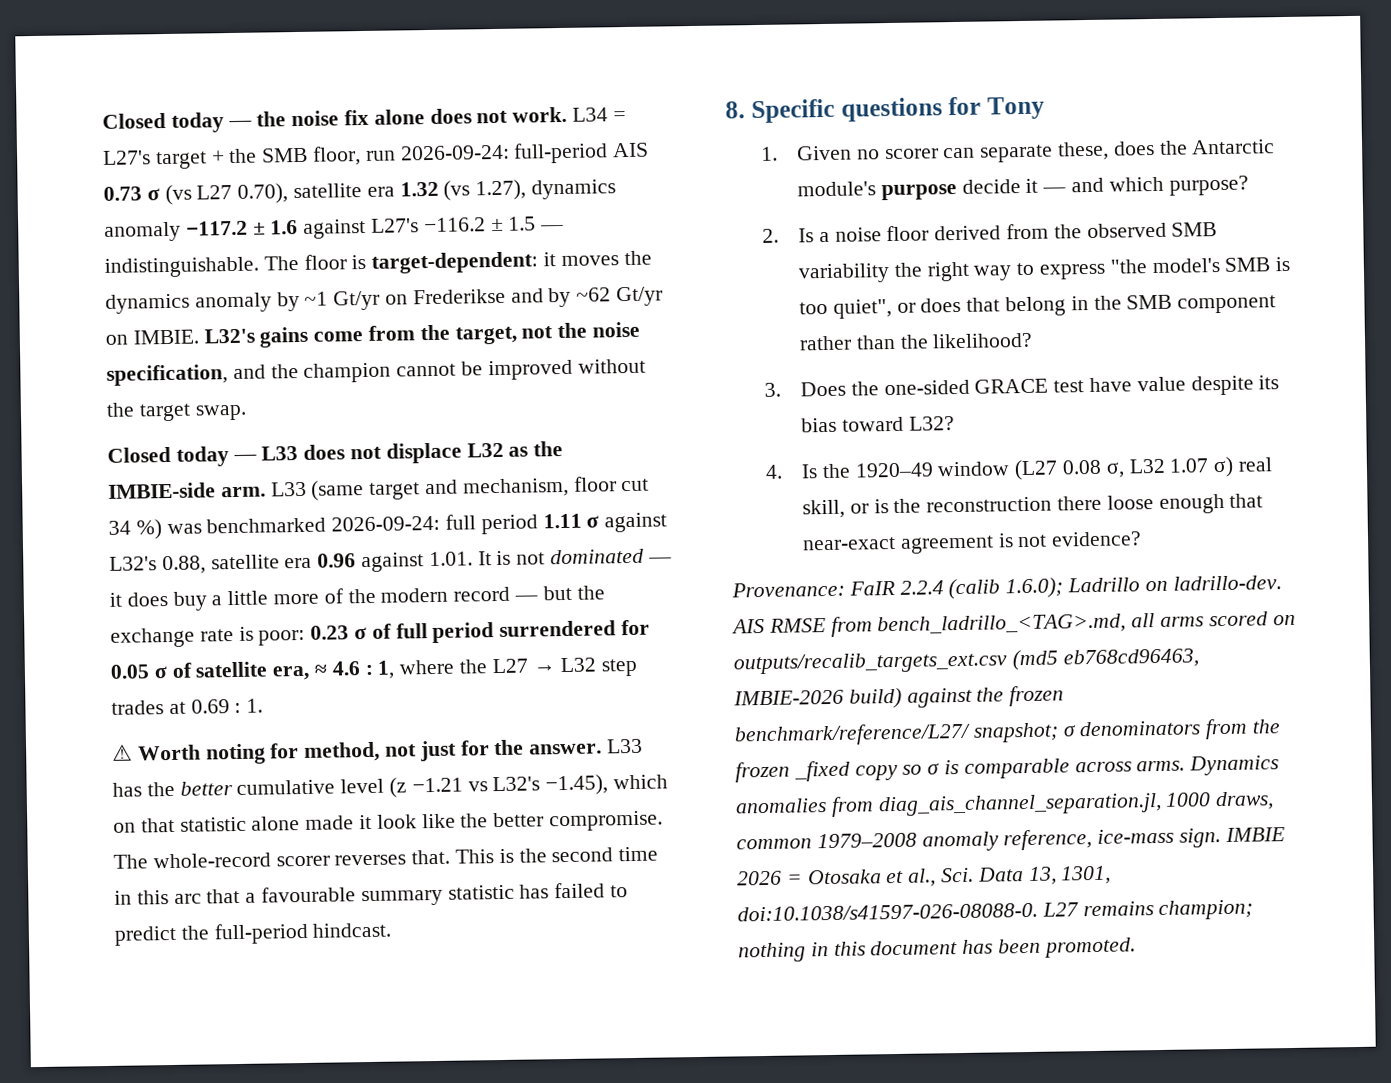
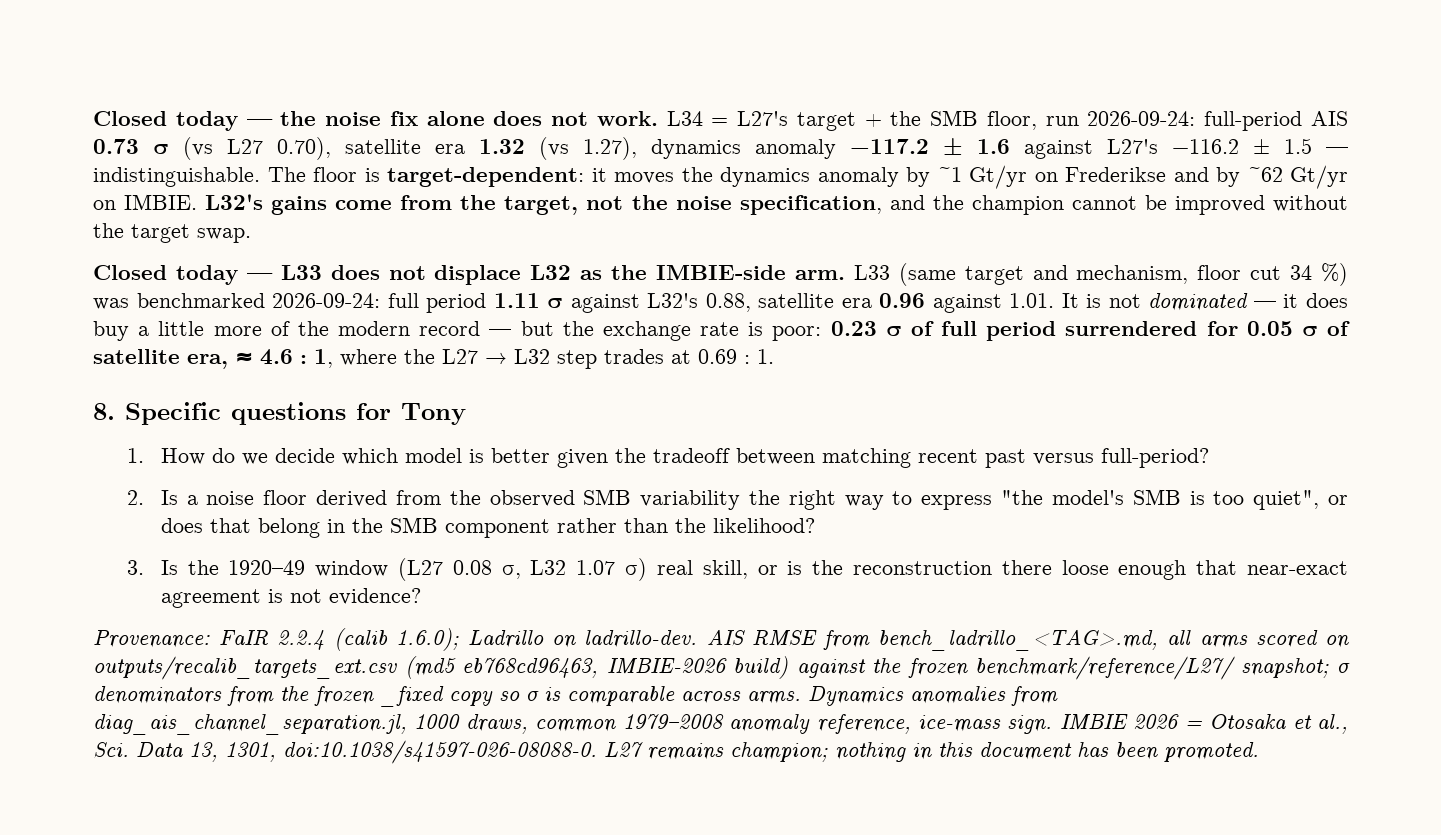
[112,738,644,765] [112,774,669,798] [113,810,664,833] [113,846,659,869] [114,882,629,907] [114,922,392,946] // ⚠ Worth noting for method, not just for the answer. L33 has the better cumulative level (z −1.21 vs L32's −1.45), which on that statistic alone made it look like the better compromise. The whole-record scorer reverses that. This is the second time in this arc that a favourable summary statistic has failed to predict the full-period hindcast. -> (774, 356) none
[796,139,1276,163] [796,175,1249,201] Given no scorer can separate these, does the Antarctic module's purpose decide it — and which purpose? -> [160,448,1209,468] How do we decide which model is better given the tradeoff between matching recent past versus full-period?
[799,375,1280,397] [800,416,955,433] [765,464,784,479] Does the one-sided GRACE test have value despite its bias toward L32? // 4. -> (144, 567) none

